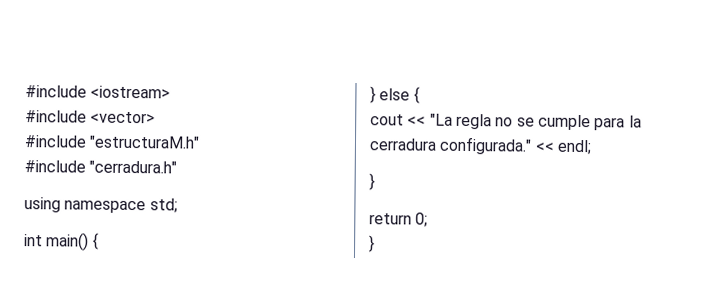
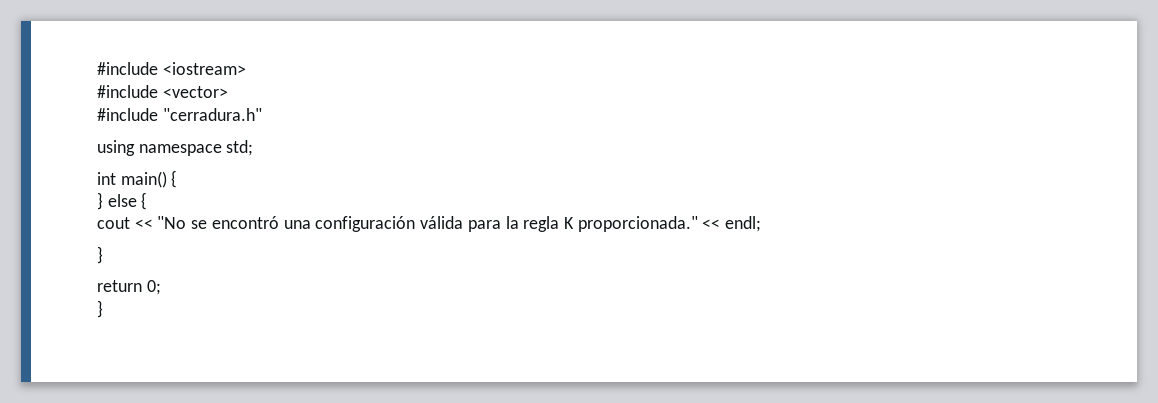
[24,135,201,149] // #include "estructuraM.h" -> (228, 92) none
[429,113,642,131] [369,136,533,155] "La regla no se cumple para la cerradura configurada." -> [157,216,698,232] "No se encontró una configuración válida para la regla K proporcionada."

